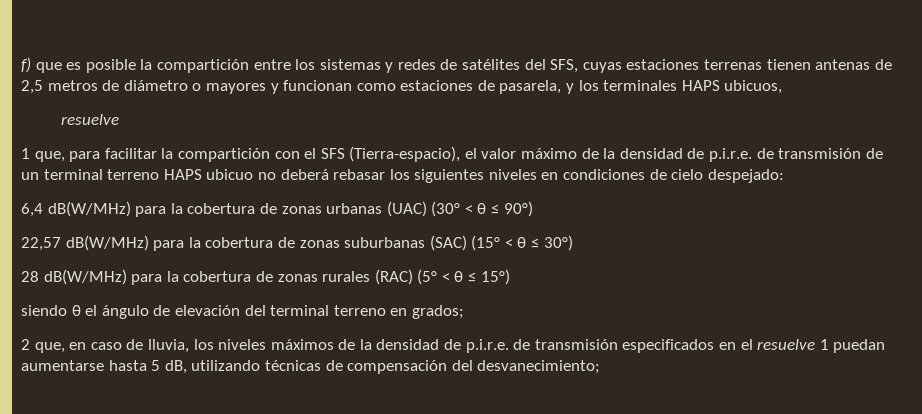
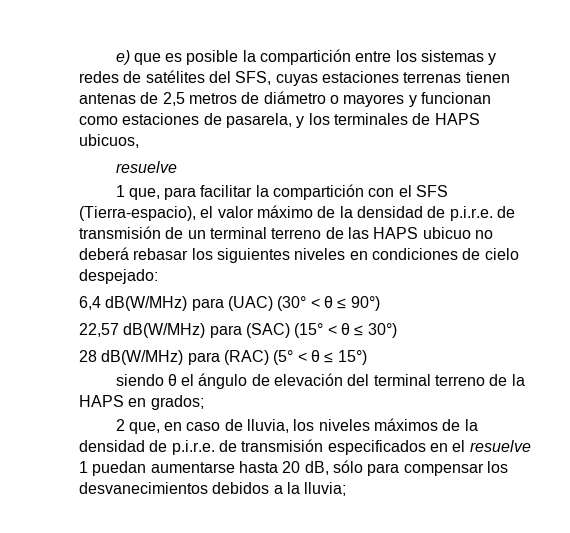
[21,57,31,73] f) -> [115,50,130,65] e)
(678, 85) none -> [412,113,431,125] de
(160, 174) none -> [325,227,369,239] de las
[170,203,383,214] la cobertura de zonas urbanas -> (224, 304) none
[188,237,426,248] la cobertura de zonas suburbanas -> (242, 331) none
[166,271,371,282] la cobertura de zonas rurales -> (220, 358) none
(386, 310) none -> [489,374,525,386] [79,395,124,407] de la HAPS
[151,360,601,374] 5 dB, utilizando técnicas de compensación del desvanecimiento; -> [282,460,508,476] [79,482,347,496] 20 dB, sólo para compensar los desvanecimientos debidos a la lluvia;

